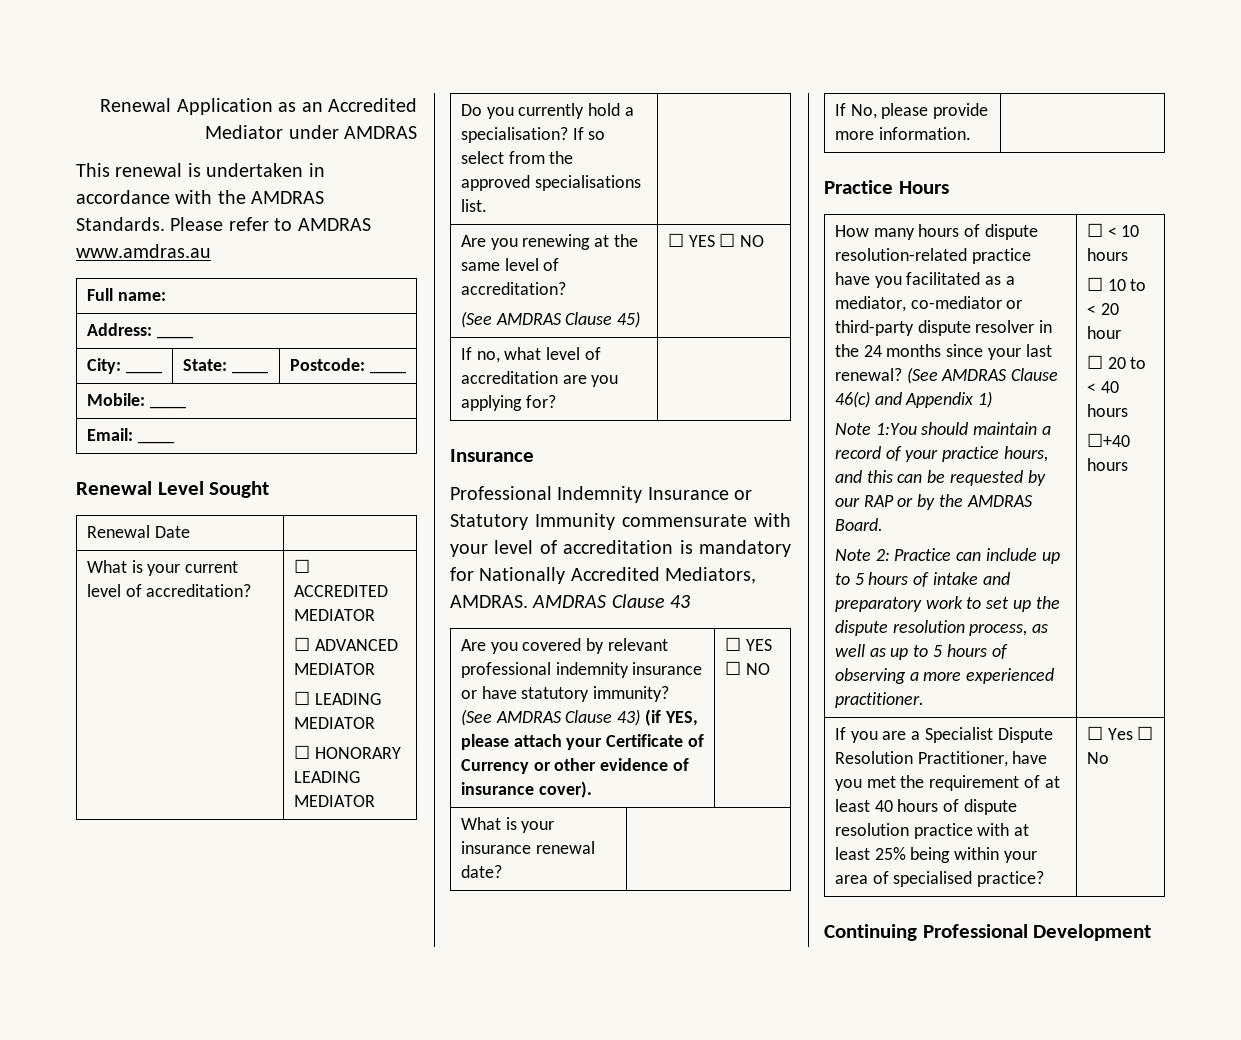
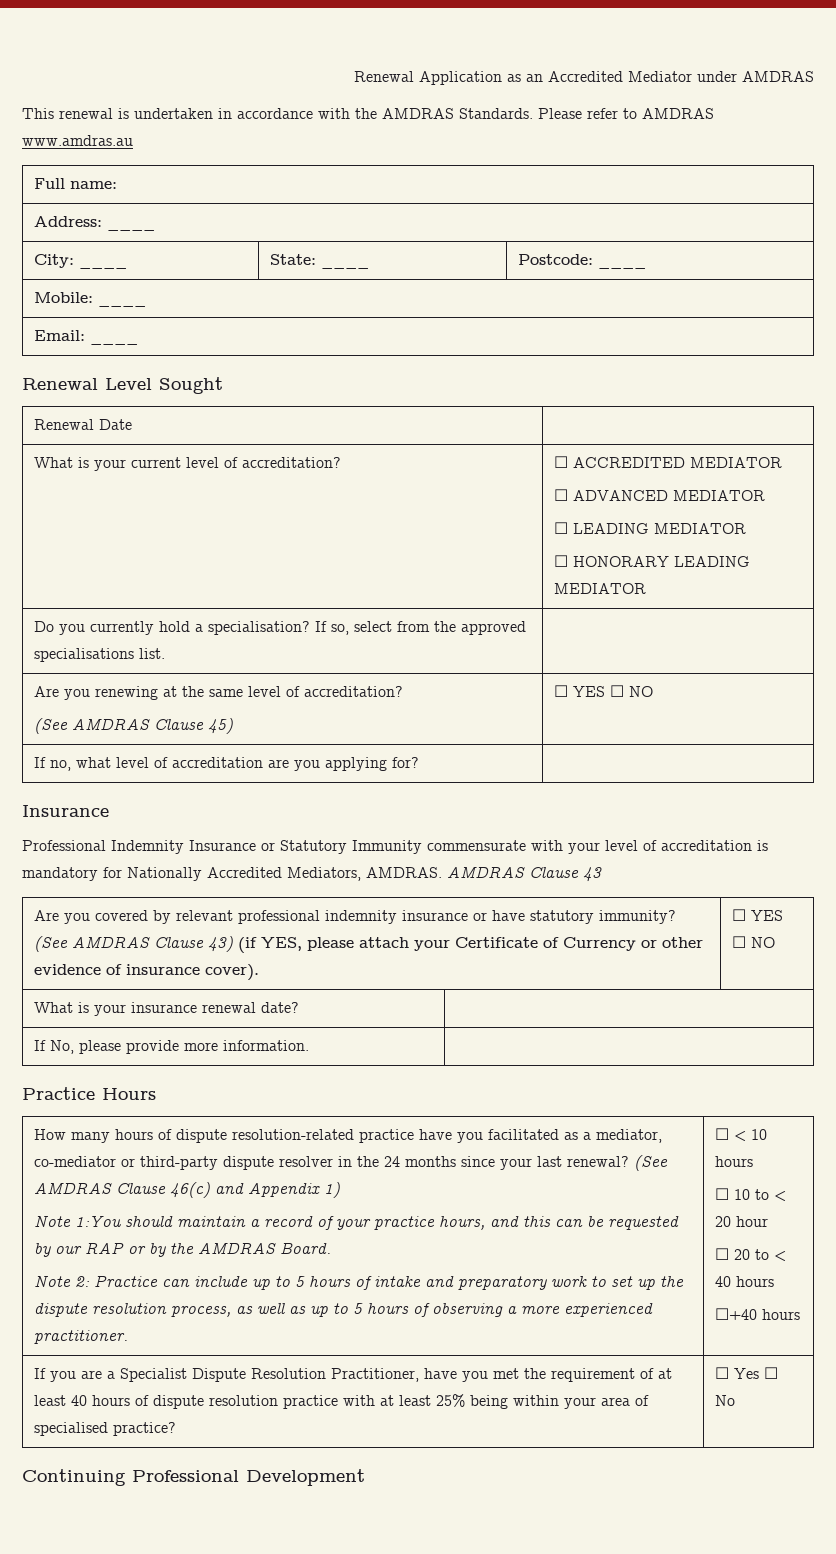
[588,131,606,140] so -> [331,624,350,635] so,

